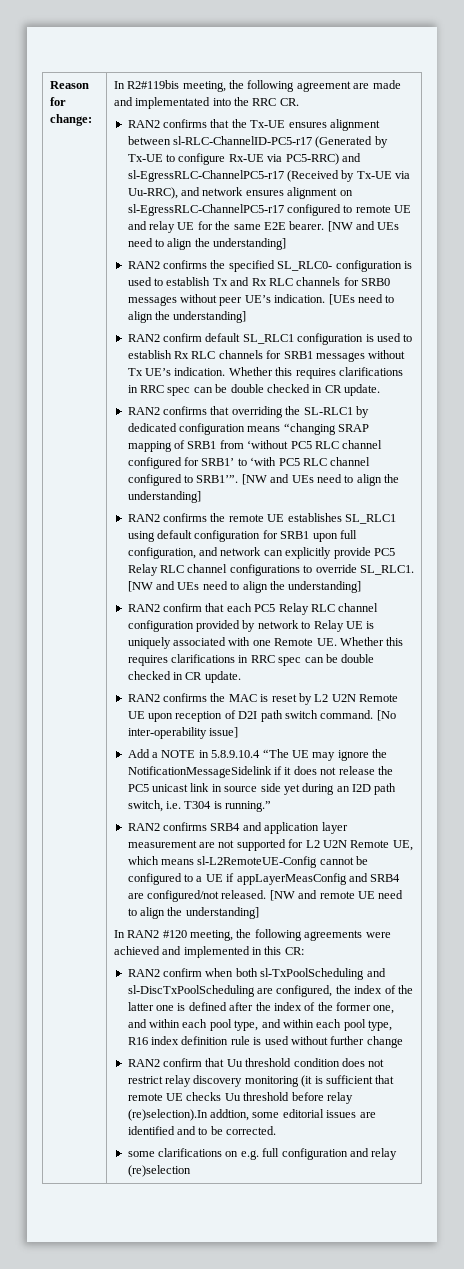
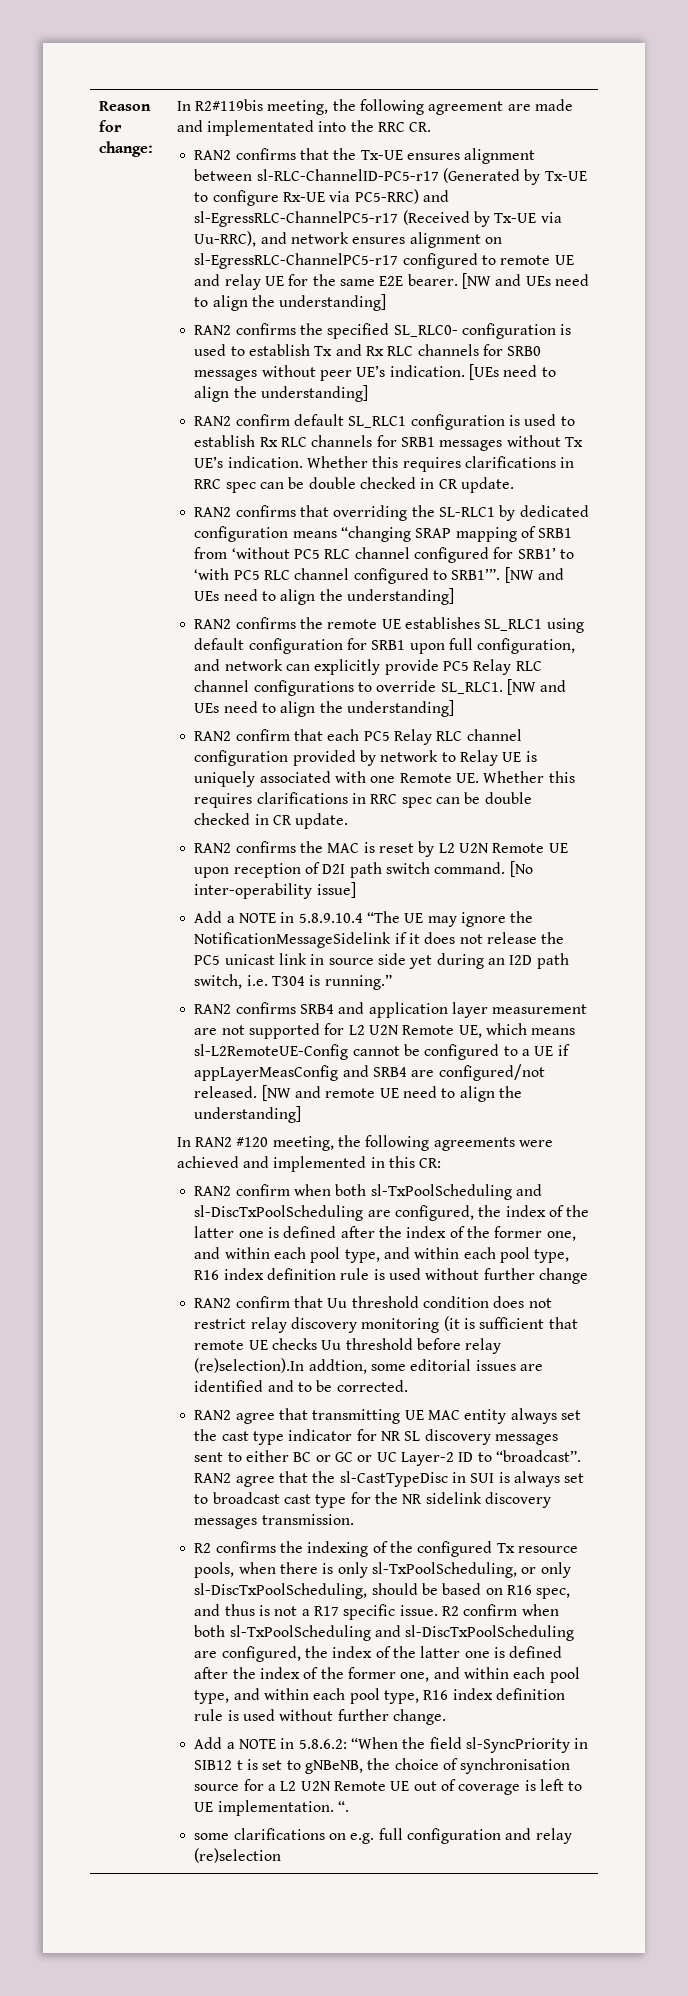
(277, 1130) none -> [194,1408,581,1424] [194,1429,558,1445] [194,1450,581,1466] [194,1471,585,1487] [194,1492,551,1508] [194,1514,354,1529] [194,1541,578,1557] [194,1562,571,1578] [194,1583,571,1599] [194,1604,559,1620] [194,1625,575,1641] [194,1646,563,1662] [194,1667,580,1683] [194,1688,565,1704] [194,1709,446,1725] [194,1737,589,1753] [194,1758,571,1774] [194,1779,583,1795] [194,1800,349,1816] // RAN2 agree that transmitting UE MAC entity always set the cast type indicator for NR SL discovery messages sent to either BC or GC or UC Layer-2 ID to “broadcast”. RAN2 agree that the sl-CastTypeDisc in SUI is always set to broadcast cast type for the NR sidelink discovery messages transmission. // R2 confirms the indexing of the configured Tx resource pools, when there is only sl-TxPoolScheduling, or only sl-DiscTxPoolScheduling, should be based on R16 spec, and thus is not a R17 specific issue. R2 confirm when both sl-TxPoolScheduling and sl-DiscTxPoolScheduling are configured, the index of the latter one is defined after the index of the former one, and within each pool type, and within each pool type, R16 index definition rule is used without further change. // Add a NOTE in 5.8.6.2: “When the field sl-SyncPriority in SIB12 t is set to gNBeNB, the choice of synchronisation source for a L2 U2N Remote UE out of coverage is left to UE implementation. “.

